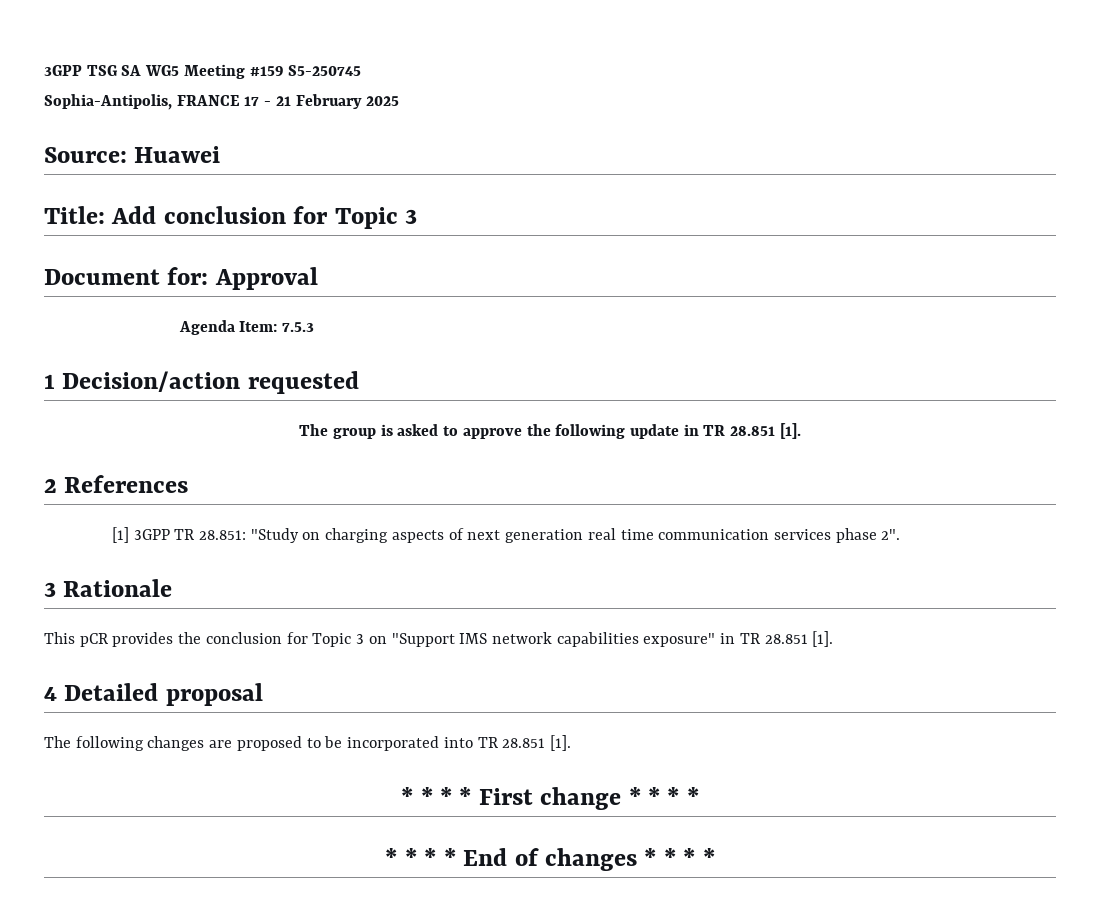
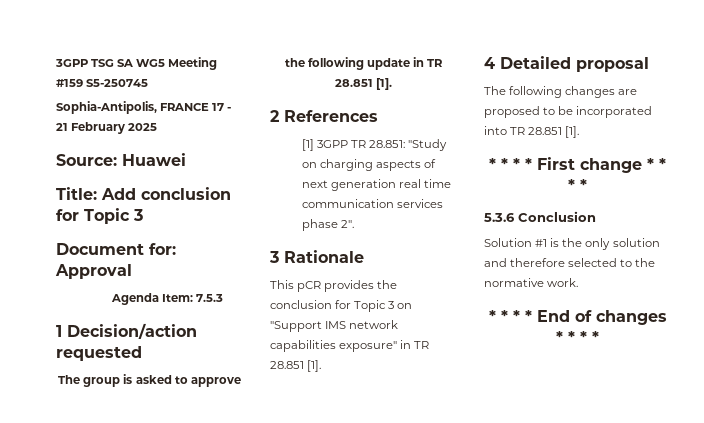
(699, 796) none -> [484,211,596,222] [484,238,660,250] [484,258,656,267] [484,278,579,287] // 5.3.6 Conclusion // Solution #1 is the only solution and therefore selected to the normative work.

